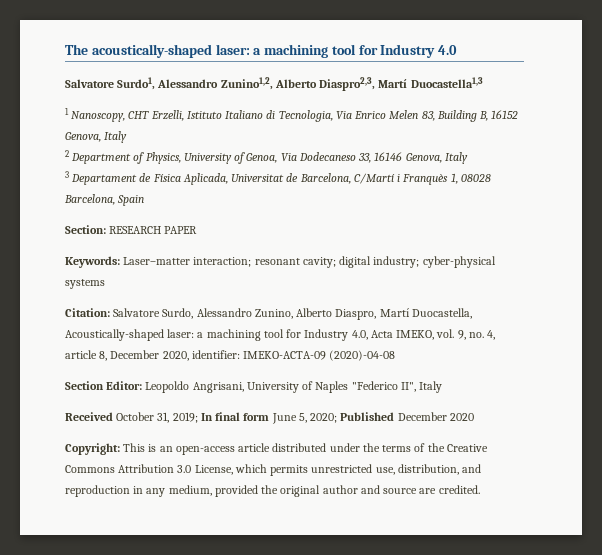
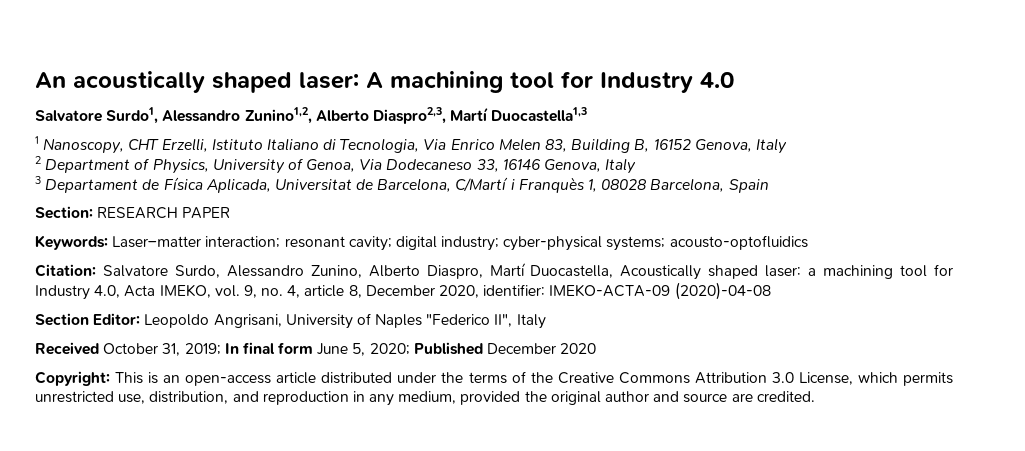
[65,44,262,58] The acoustically-shaped laser: a -> [35,71,383,93] An acoustically shaped laser: A
[65,279,105,289] systems -> [606,235,808,251] systems; acousto-optofluidics
[65,329,164,341] Acoustically-shaped -> [620,265,759,280] Acoustically shaped

